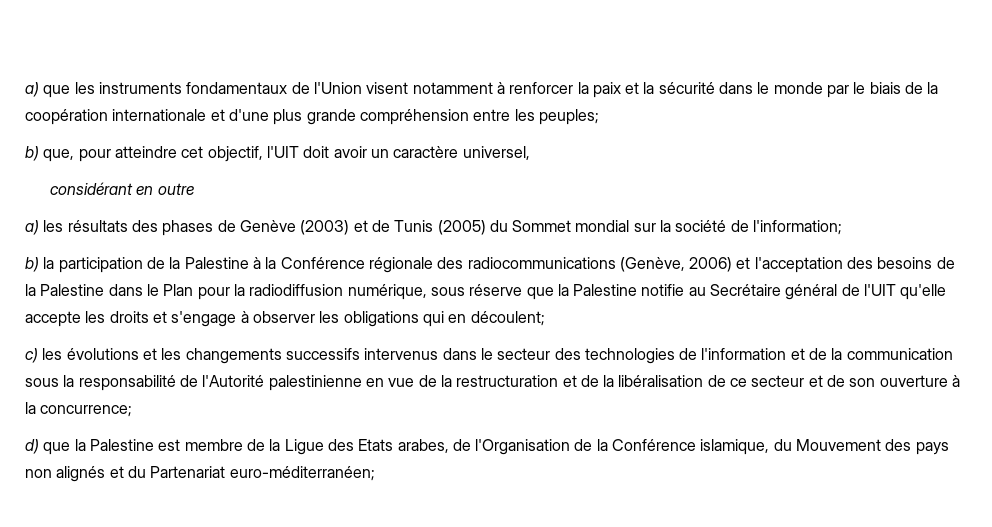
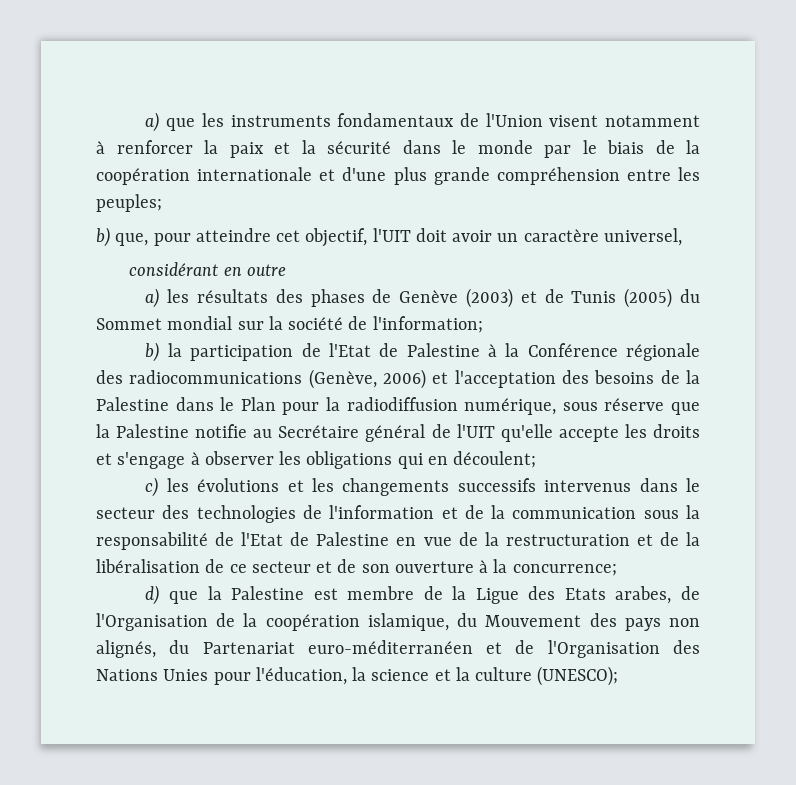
[169,257,181,269] la -> [328,343,399,357] l'Etat de
[202,375,362,391] l'Autorité palestinienne -> [241,532,390,546] l'Etat de Palestine
[612,439,697,451] Conférence -> [265,614,360,631] coopération
[56,466,375,482] alignés et du Partenariat euro-méditerranéen; -> [96,640,700,658] [96,666,619,686] alignés, du Partenariat euro-méditerranéen et de l'Organisation des Nations Unies pour l'éducation, la science et la culture (UNESCO);

